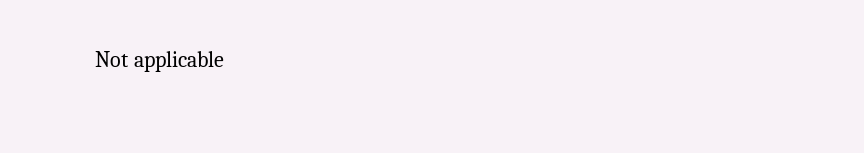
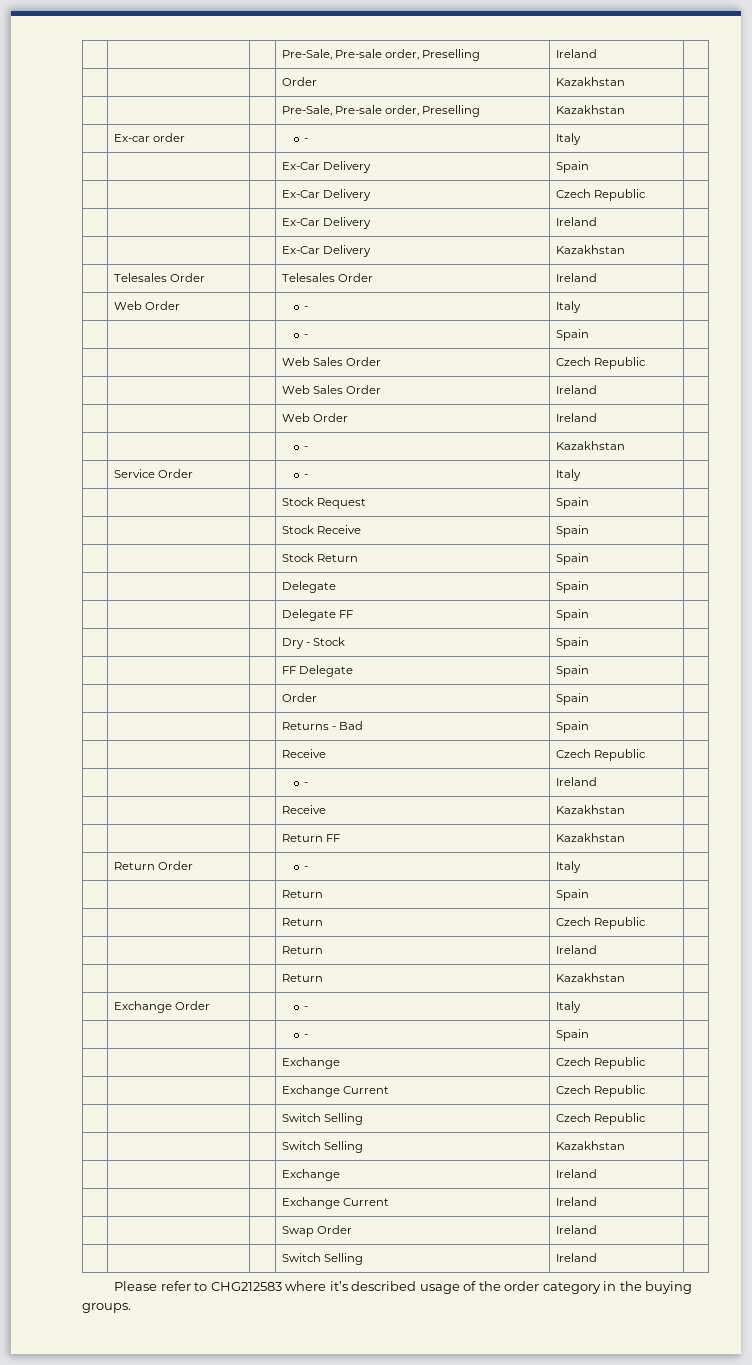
[94,51,224,72] Not applicable -> [281,49,481,61] [555,49,597,58] [281,77,317,86] [555,77,625,86] [281,105,481,117] [555,105,625,114] [113,133,186,142] [304,138,309,142] [555,133,581,145] [281,161,372,173] [555,161,589,173] [281,189,372,201] [555,189,647,201] [281,217,372,229] [555,217,597,226] [281,245,372,257] [555,245,625,254] [113,273,206,282] [281,273,374,282] [555,273,597,282] [113,301,181,310] [304,306,309,310] [555,301,581,313] [304,334,309,338] [555,329,589,341] [281,357,382,366] [555,357,647,369] [281,385,382,394] [555,385,597,394] [281,413,349,422] [555,413,597,422] [304,446,309,450] [555,441,625,450] [113,469,194,478] [304,474,309,478] [555,469,581,481] [281,497,367,509] [555,497,589,509] [281,525,362,534] [555,525,589,537] [281,553,359,562] [555,553,589,565] [281,581,336,593] [555,581,589,593] [281,609,354,621] [555,609,589,621] [281,637,346,649] [555,637,589,649] [281,665,354,677] [555,665,589,677] [281,693,317,702] [555,693,589,705] [281,721,364,730] [555,721,589,733] [281,749,326,758] [555,749,647,761] [304,782,309,786] [555,777,597,786] [281,805,326,814] [555,805,625,814] [281,834,341,842] [555,833,625,842] [113,861,194,870] [304,866,309,870] [555,861,581,873] [281,890,323,898] [555,889,589,901] [281,918,323,926] [555,917,647,929] [281,946,323,954] [555,945,597,954] [281,974,323,982] [555,973,625,982] [113,1001,211,1013] [304,1006,309,1010] [555,1001,581,1013] [304,1034,309,1038] [555,1029,589,1041] [281,1057,340,1069] [555,1057,647,1069] [281,1085,390,1097] [555,1085,647,1097] [281,1113,364,1125] [555,1113,647,1125] [281,1141,364,1153] [555,1141,625,1150] [281,1169,340,1181] [555,1169,597,1178] [281,1197,390,1209] [555,1197,597,1206] [281,1225,353,1237] [555,1225,597,1234] [281,1253,364,1265] [555,1253,597,1262] [114,1281,693,1294] [82,1303,131,1313] | | | Pre-Sale, Pre-sale order, Preselling | Ireland | // | | | Order | Kazakhstan | // | | | Pre-Sale, Pre-sale order, Preselling | Kazakhstan | // | Ex-car order | | - | Italy | // | | | Ex-Car Delivery | Spain | // | | | Ex-Car Delivery | Czech Republic | // | | | Ex-Car Delivery | Ireland | // | | | Ex-Car Delivery | Kazakhstan | // | Telesales Order | | Telesales Order | Ireland | // | Web Order | | - | Italy | // | | | - | Spain | // | | | Web Sales Order | Czech Republic | // | | | Web Sales Order | Ireland | // | | | Web Order | Ireland | // | | | - | Kazakhstan | // | Service Order | | - | Italy | // | | | Stock Request | Spain | // | | | Stock Receive | Spain | // | | | Stock Return | Spain | // | | | Delegate | Spain | // | | | Delegate FF | Spain | // | | | Dry - Stock | Spain | // | | | FF Delegate | Spain | // | | | Order | Spain | // | | | Returns - Bad | Spain | // | | | Receive | Czech Republic | // | | | - | Ireland | // | | | Receive | Kazakhstan | // | | | Return FF | Kazakhstan | // | Return Order | | - | Italy | // | | | Return | Spain | // | | | Return | Czech Republic | // | | | Return | Ireland | // | | | Return | Kazakhstan | // | Exchange Order | | - | Italy | // | | | - | Spain | // | | | Exchange | Czech Republic | // | | | Exchange Current | Czech Republic | // | | | Switch Selling | Czech Republic | // | | | Switch Selling | Kazakhstan | // | | | Exchange | Ireland | // | | | Exchange Current | Ireland | // | | | Swap Order | Ireland | // | | | Switch Selling | Ireland | // Please refer to CHG212583 where it’s described usage of the order category in the buying groups.

